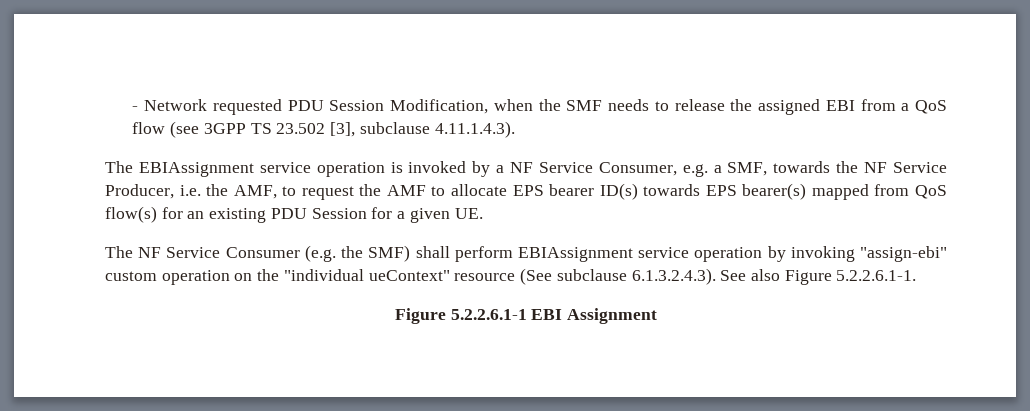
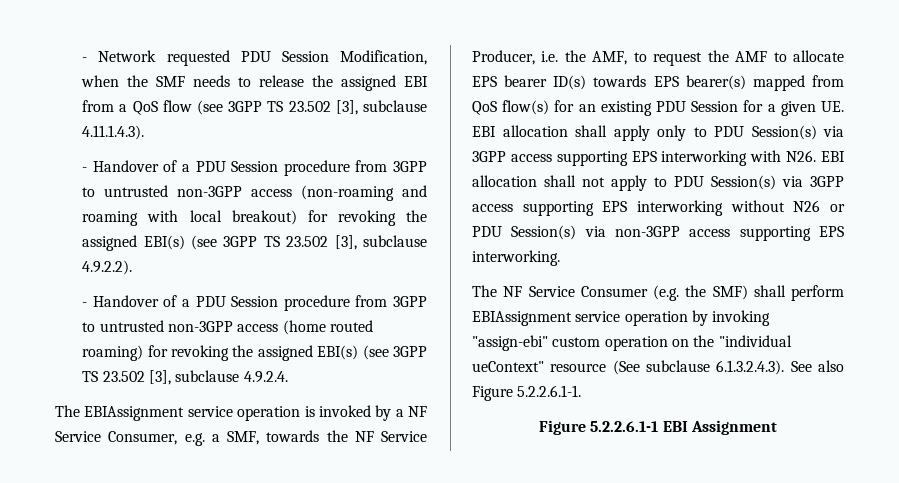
(515, 129) none -> [82,160,428,176] [82,185,427,201] [82,210,427,226] [82,235,427,251] [82,260,133,275] [82,295,428,311] [82,320,373,335] [82,345,427,361] [82,370,288,385] // - Handover of a PDU Session procedure from 3GPP to untrusted non-3GPP access (non-roaming and roaming with local breakout) for revoking the assigned EBI(s) (see 3GPP TS 23.502 [3], subclause 4.9.2.2). // - Handover of a PDU Session procedure from 3GPP to untrusted non-3GPP access (home routed roaming) for revoking the assigned EBI(s) (see 3GPP TS 23.502 [3], subclause 4.9.2.4.
(483, 213) none -> [472,125,844,141] [472,150,845,166] [472,175,844,191] [472,200,845,216] [472,225,844,241] [472,250,560,266] EBI allocation shall apply only to PDU Session(s) via 3GPP access supporting EPS interworking with N26. EBI allocation shall not apply to PDU Session(s) via 3GPP access supporting EPS interworking without N26 or PDU Session(s) via non-3GPP access supporting EPS interworking.

